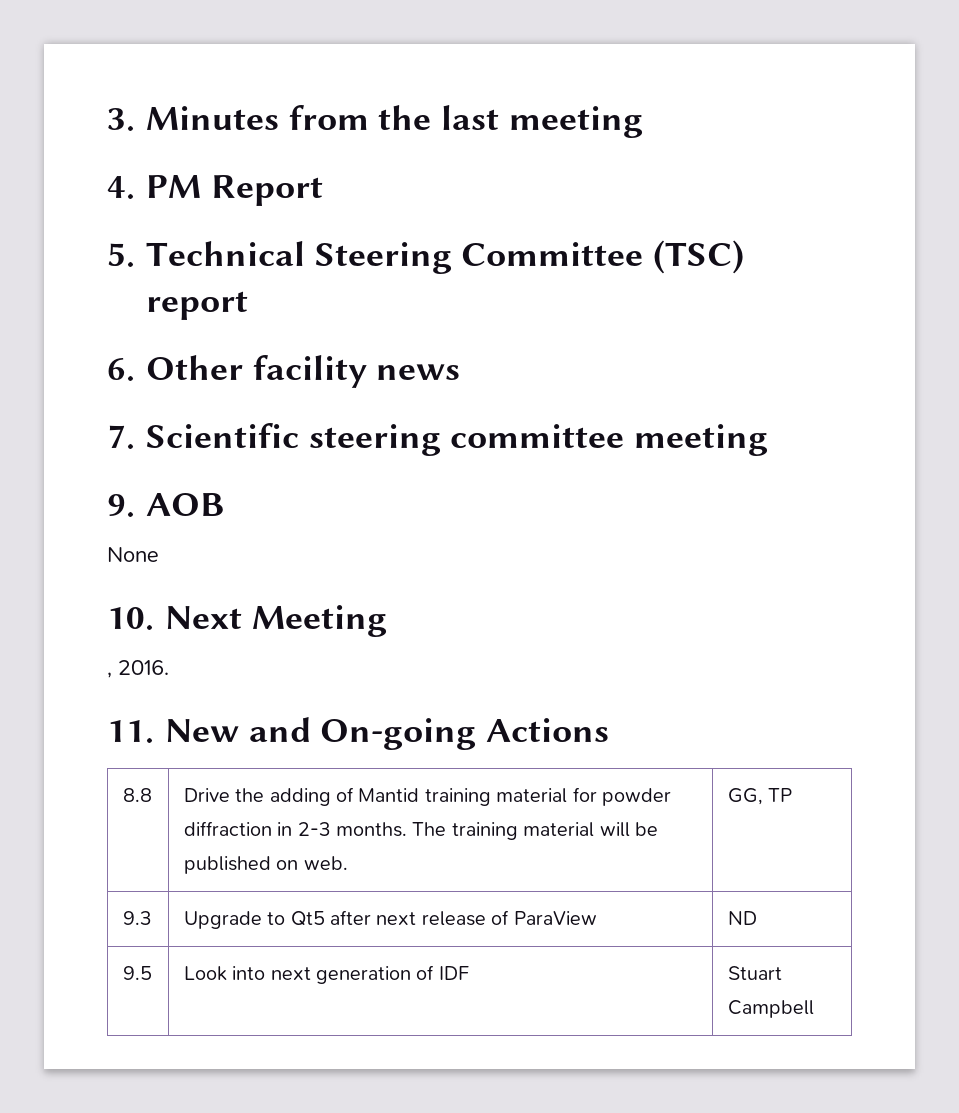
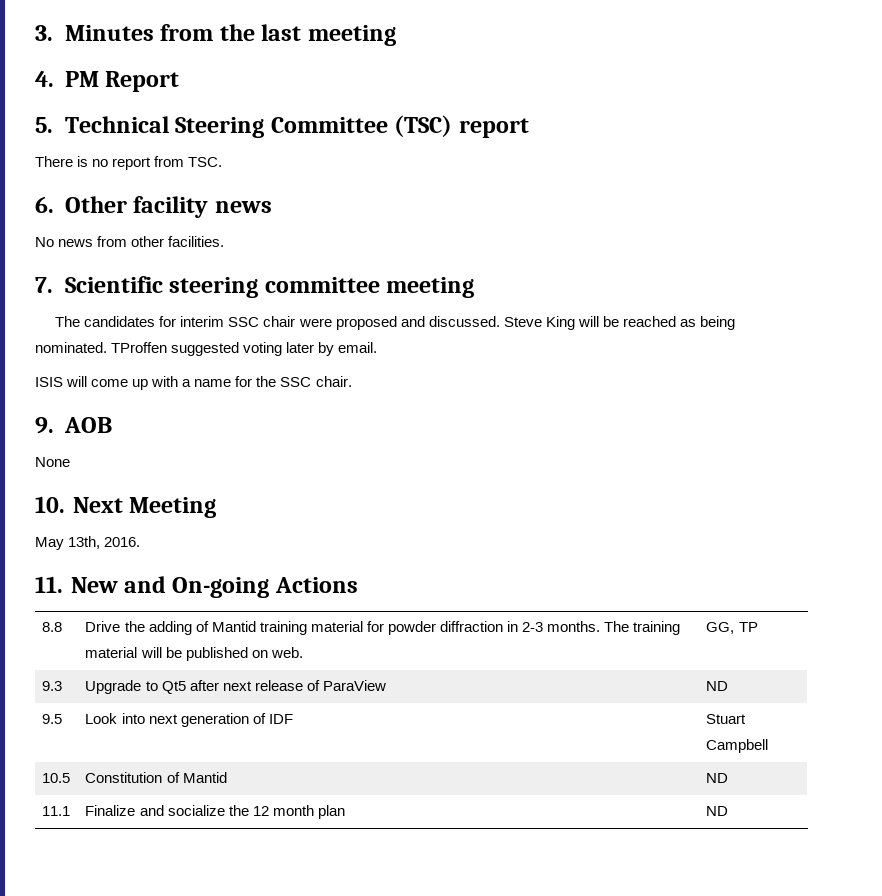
(248, 305) none -> [35,156,223,170] // There is no report from TSC.
(461, 372) none -> [35,236,225,247] // No news from other facilities.
(769, 440) none -> [55,316,736,330] [35,342,378,356] [35,376,352,390] // The candidates for interim SSC chair were proposed and discussed. Steve King will be reached as being nominated. TProffen suggested voting later by email. // ISIS will come up with a name for the SSC chair.
[107,672,112,678] , -> [35,536,101,550] May 13th,
(814, 1009) none -> [42,773,71,783] [85,772,227,783] [706,773,729,783] [42,806,71,816] [85,805,345,819] [706,806,729,816] // 10.5 | Constitution of Mantid | ND // 11.1 | Finalize and socialize the 12 month plan | ND

